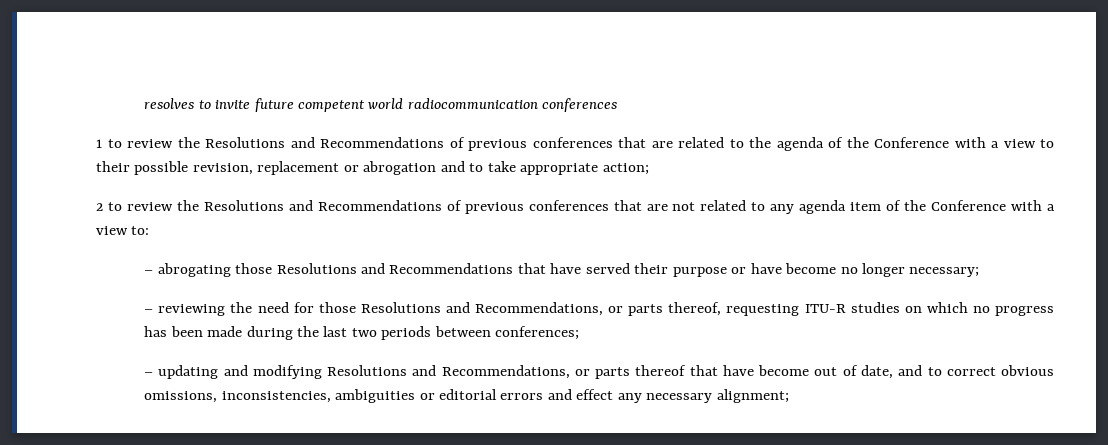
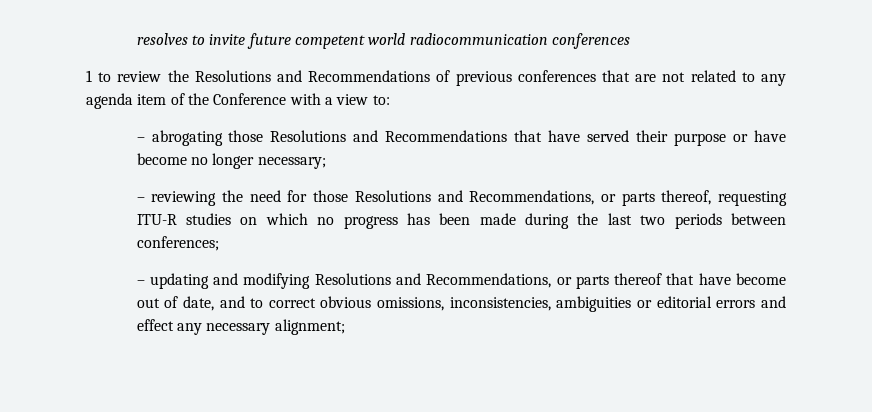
[678,137,1054,151] [96,161,649,175] [96,200,668,214] related to the agenda of the Conference with a view to their possible revision, replacement or abrogation and to take appropriate action; // 2 to review the Resolutions and Recommendations of previous conferences that are -> (657, 78) none

